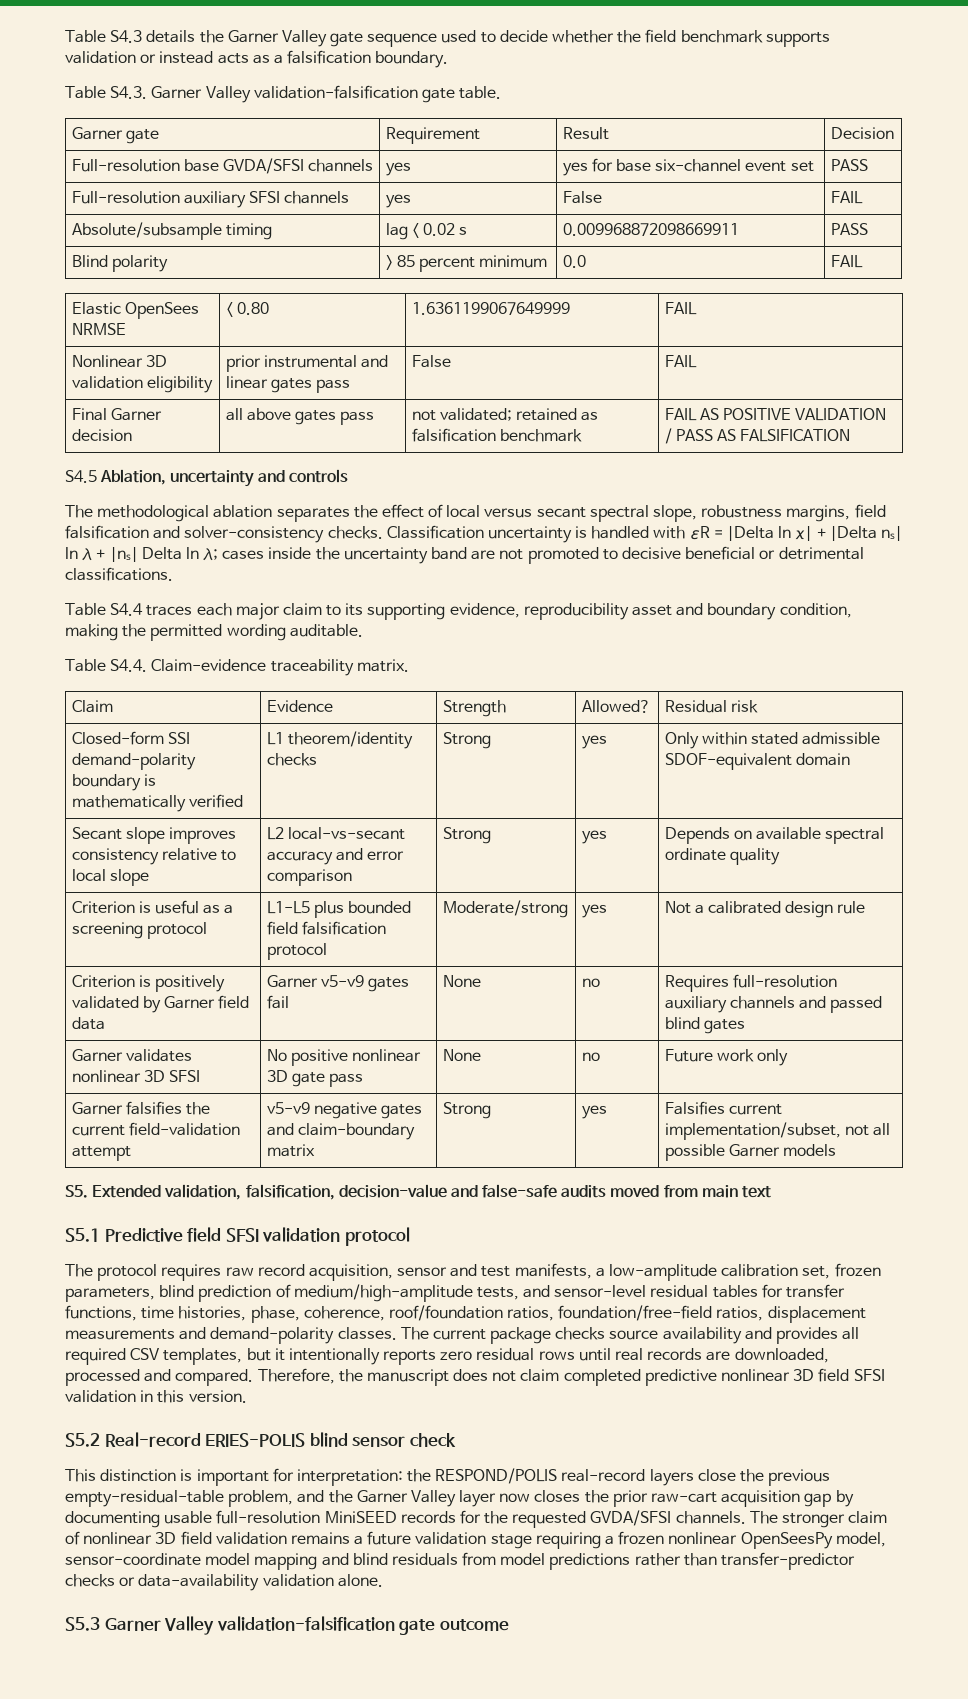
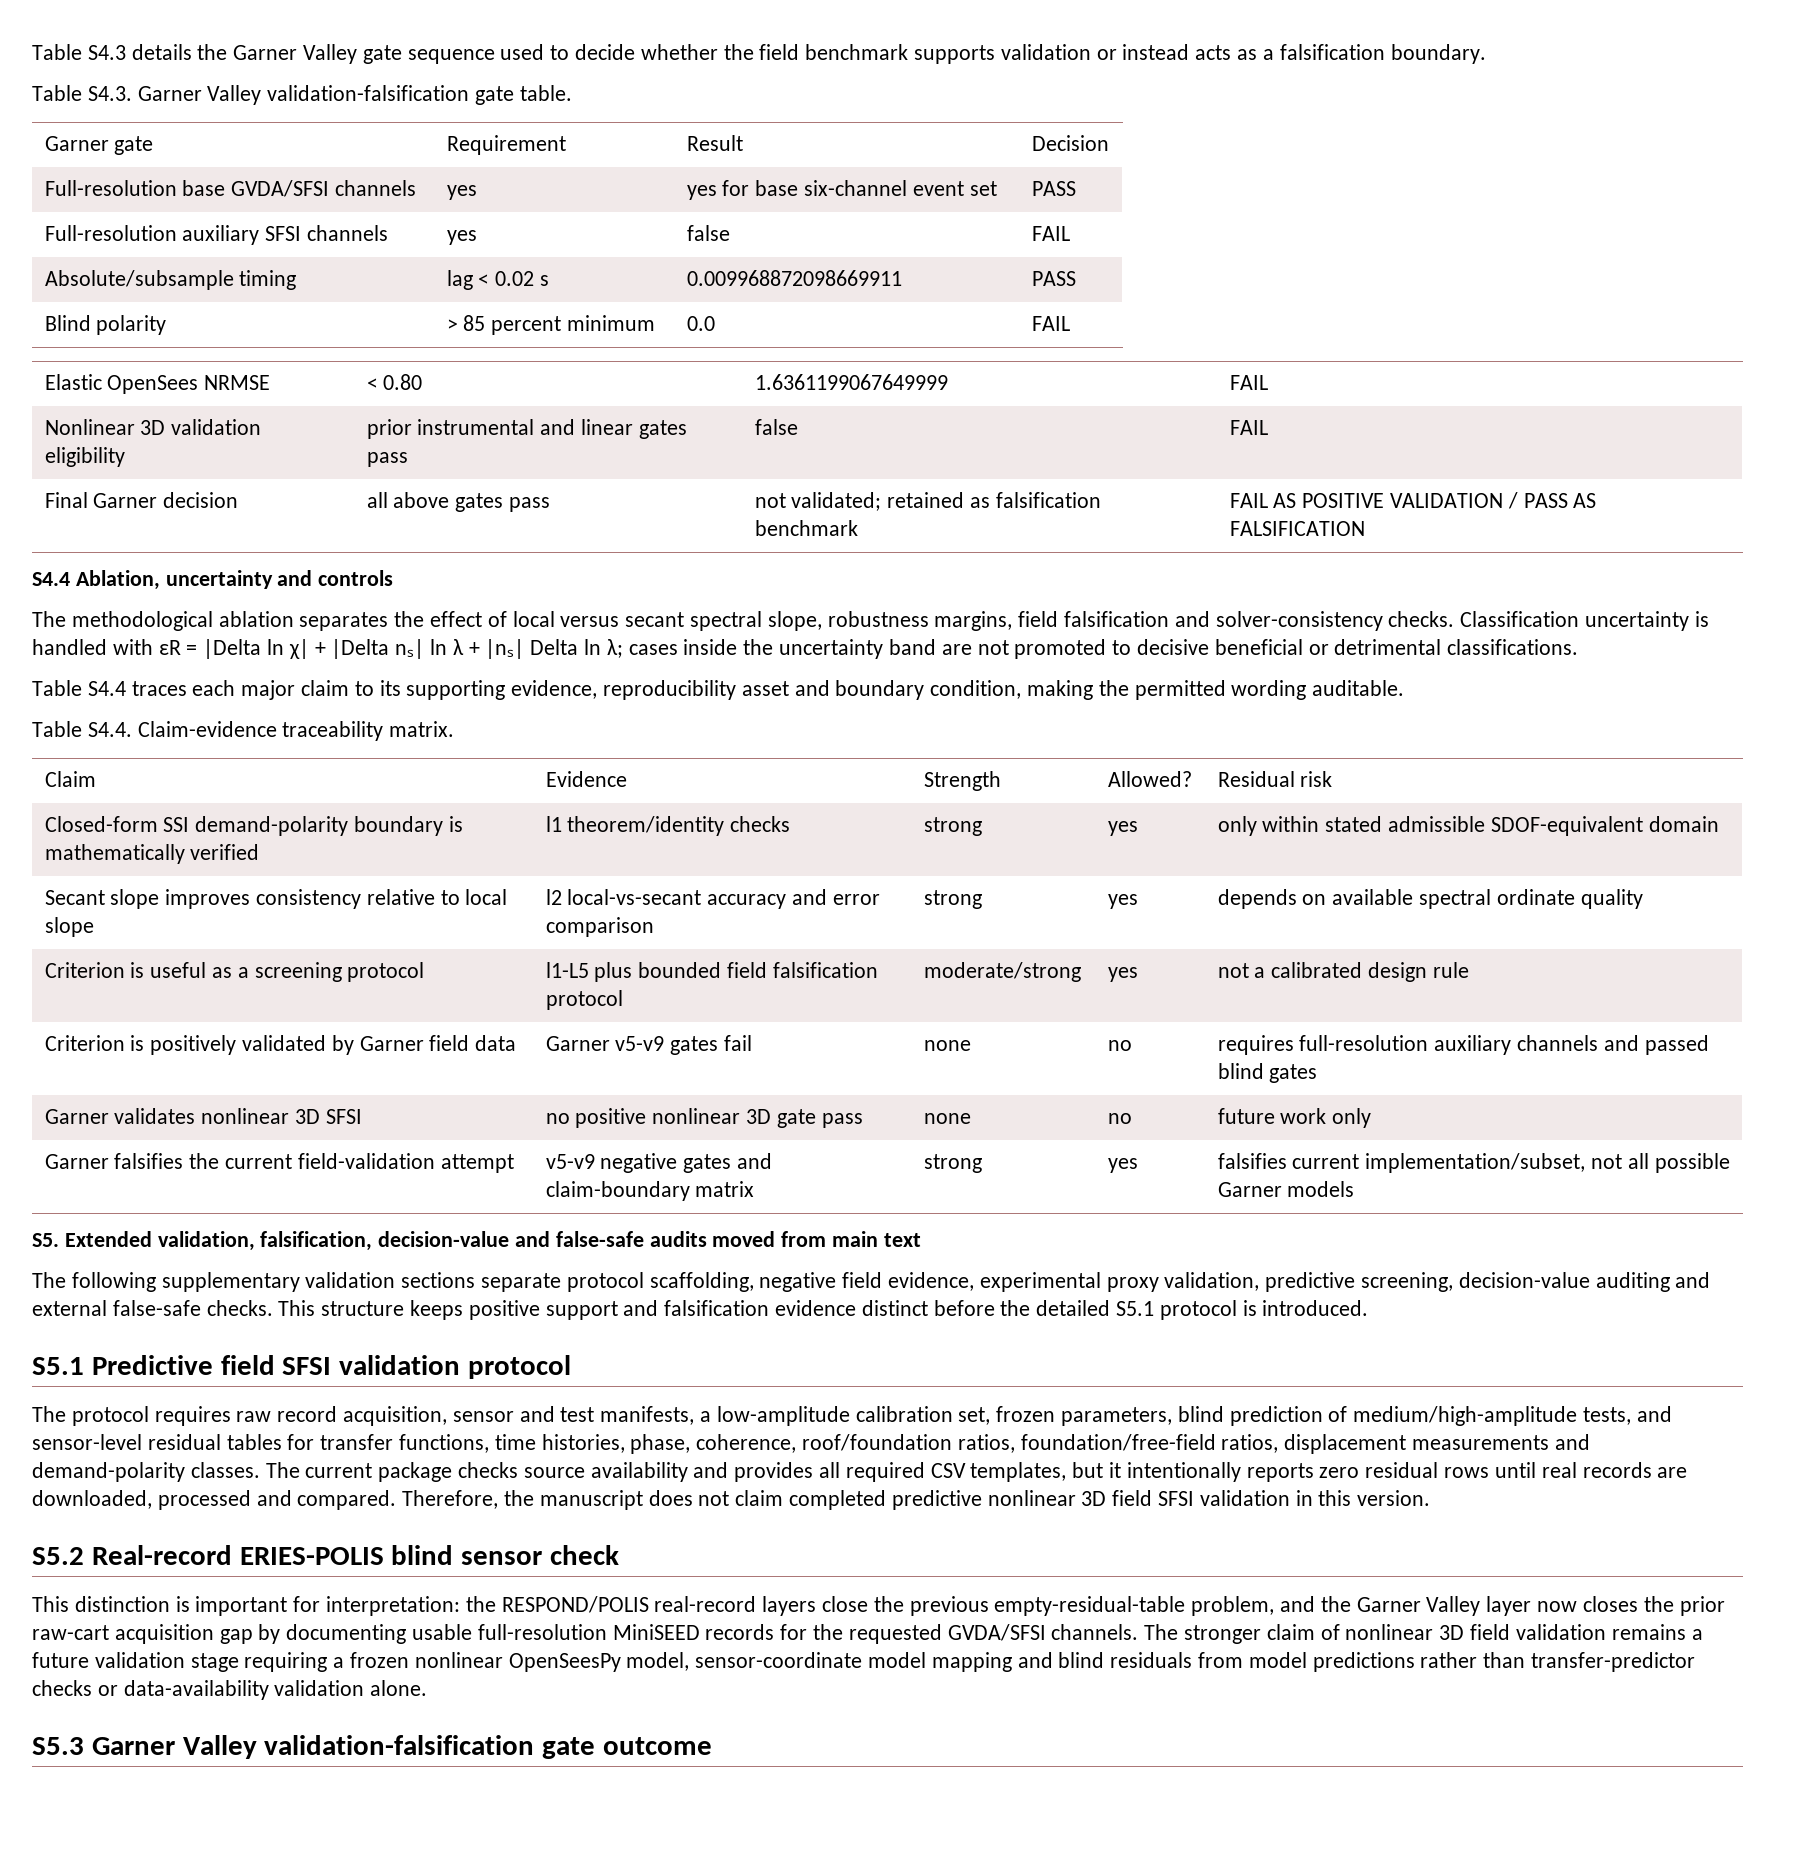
[562,191,602,204] False -> [686,225,730,241] false
[411,355,451,368] False -> [754,419,798,435] false
[65,470,97,483] S4.5 -> [32,572,70,586] S4.4
[266,732,284,745] L1 -> [545,816,562,832] l1
[442,732,491,749] [581,735,607,749] [664,732,699,749] Strong | yes | Only -> [923,817,982,836] [1107,821,1138,836] [1217,816,1257,836] strong | yes | only
[266,827,284,840] L2 -> [545,889,562,905] l2
[442,827,491,844] [581,830,607,844] [664,827,730,844] Strong | yes | Depends -> [923,890,982,909] [1107,894,1138,909] [1217,889,1297,909] strong | yes | depends
[266,901,310,914] L1-L5 -> [545,962,589,978] l1-L5
[442,900,568,918] [581,904,607,918] [664,901,691,914] Moderate/strong | yes | Not -> [923,962,1081,982] [1107,967,1138,982] [1217,963,1249,978] moderate/strong | yes | not
[442,975,481,987] [581,978,600,987] [664,975,729,992] | None | no | Requires -> [923,1040,971,1051] [1107,1040,1132,1051] [1217,1035,1294,1055] | none | no | requires
[266,1049,287,1061] No -> [545,1113,570,1124] no
[442,1049,481,1061] [581,1052,600,1061] [664,1049,713,1062] | None | no | Future -> [923,1113,971,1124] [1107,1113,1132,1124] [1217,1108,1275,1124] | none | no | future
[442,1102,491,1119] [581,1105,607,1119] [664,1101,725,1115] Strong | yes | Falsifies -> [923,1154,982,1173] [1107,1158,1138,1173] [1217,1153,1287,1169] strong | yes | falsifies
(772, 1192) none -> [32,1272,1711,1292] [32,1300,1369,1320] // The following supplementary validation sections separate protocol scaffolding, negative field evidence, experimental proxy validation, predictive screening, decision-value auditing and external false-safe checks. This structure keeps positive support and falsification evidence distinct before the detailed S5.1 protocol is introduced.

